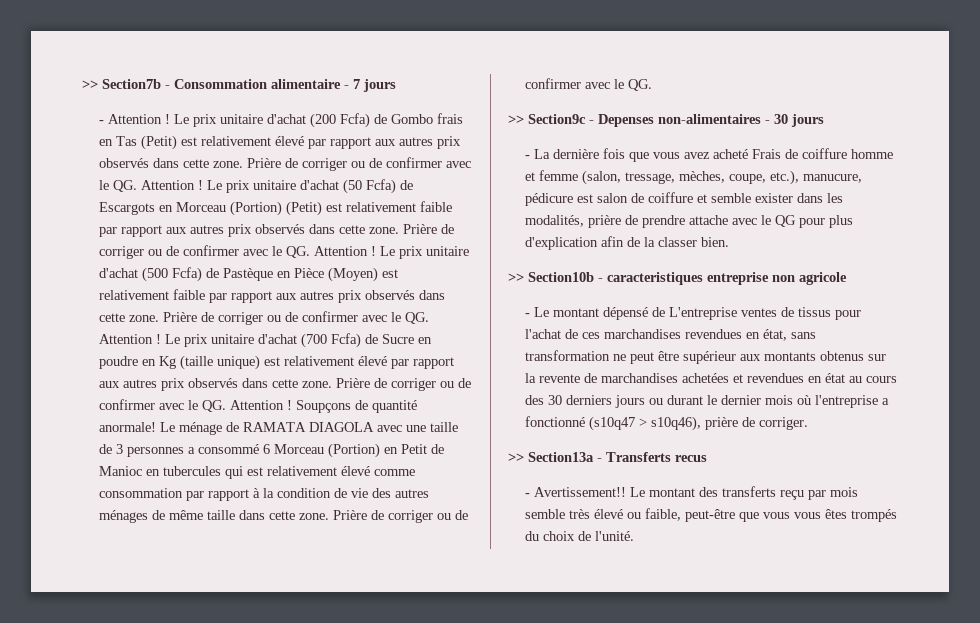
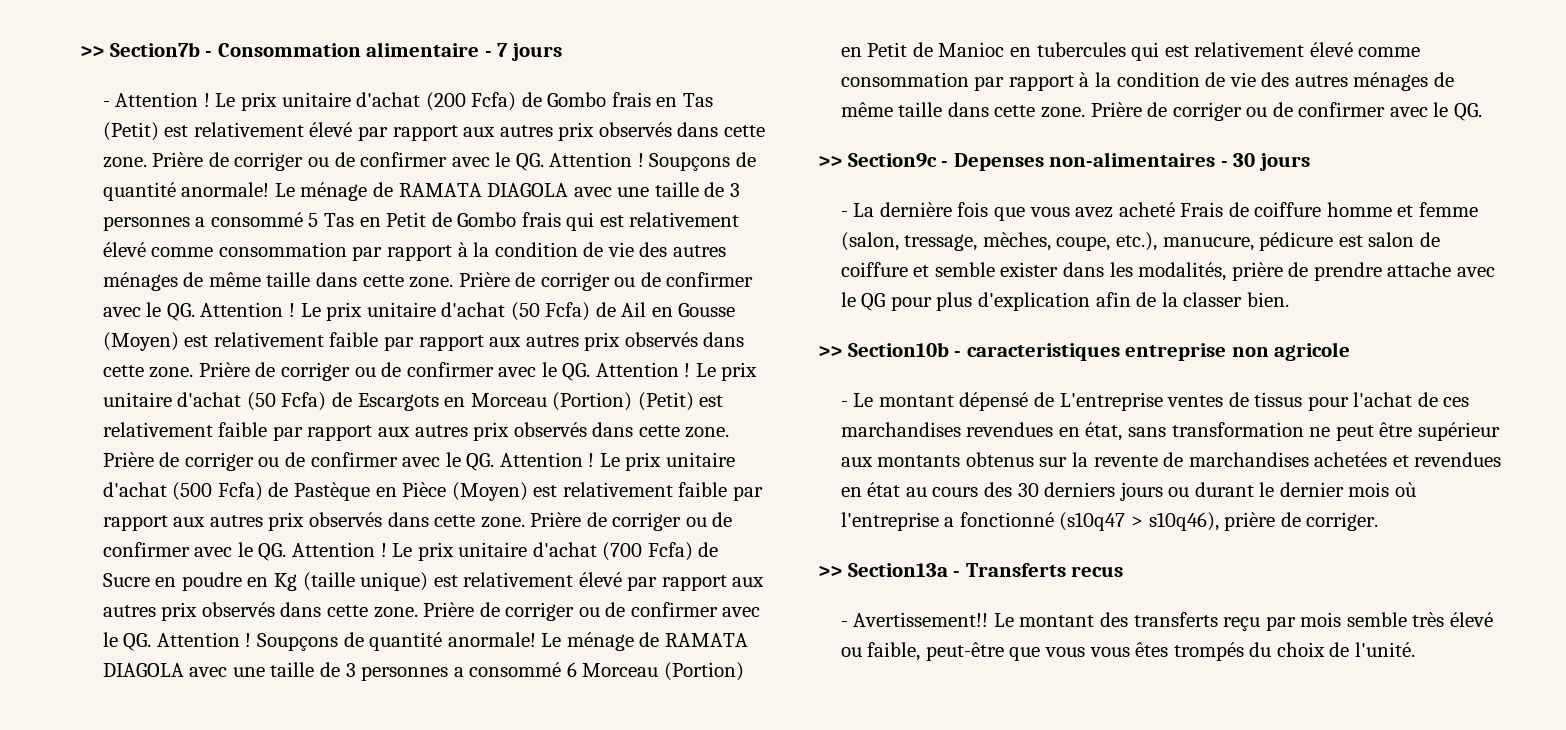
(204, 185) none -> [649,152,756,171] [102,182,740,201] [102,212,740,231] [102,242,726,261] [102,272,754,291] [102,302,736,321] [102,332,745,351] [102,362,691,381] Soupçons de quantité anormale! Le ménage de RAMATA DIAGOLA avec une taille de 3 personnes a consommé 5 Tas en Petit de Gombo frais qui est relativement élevé comme consommation par rapport à la condition de vie des autres ménages de même taille dans cette zone. Prière de corriger ou de confirmer avec le QG. Attention ! Le prix unitaire d'achat (50 Fcfa) de Ail en Gousse (Moyen) est relativement faible par rapport aux autres prix observés dans cette zone. Prière de corriger ou de confirmer avec le QG. Attention !

